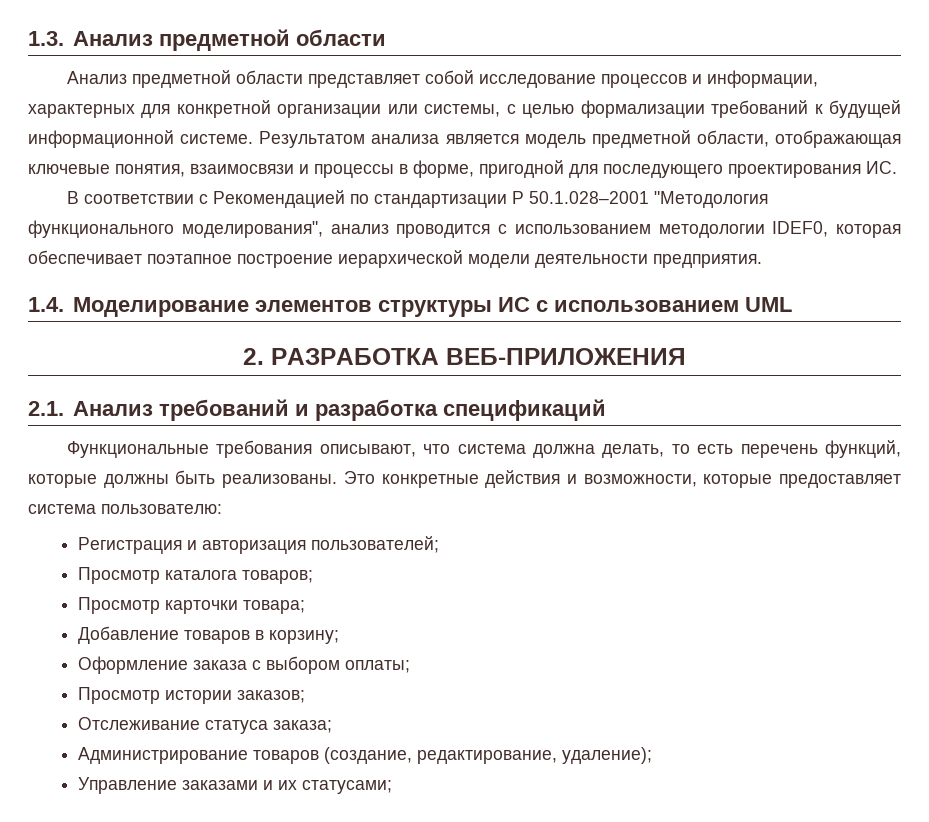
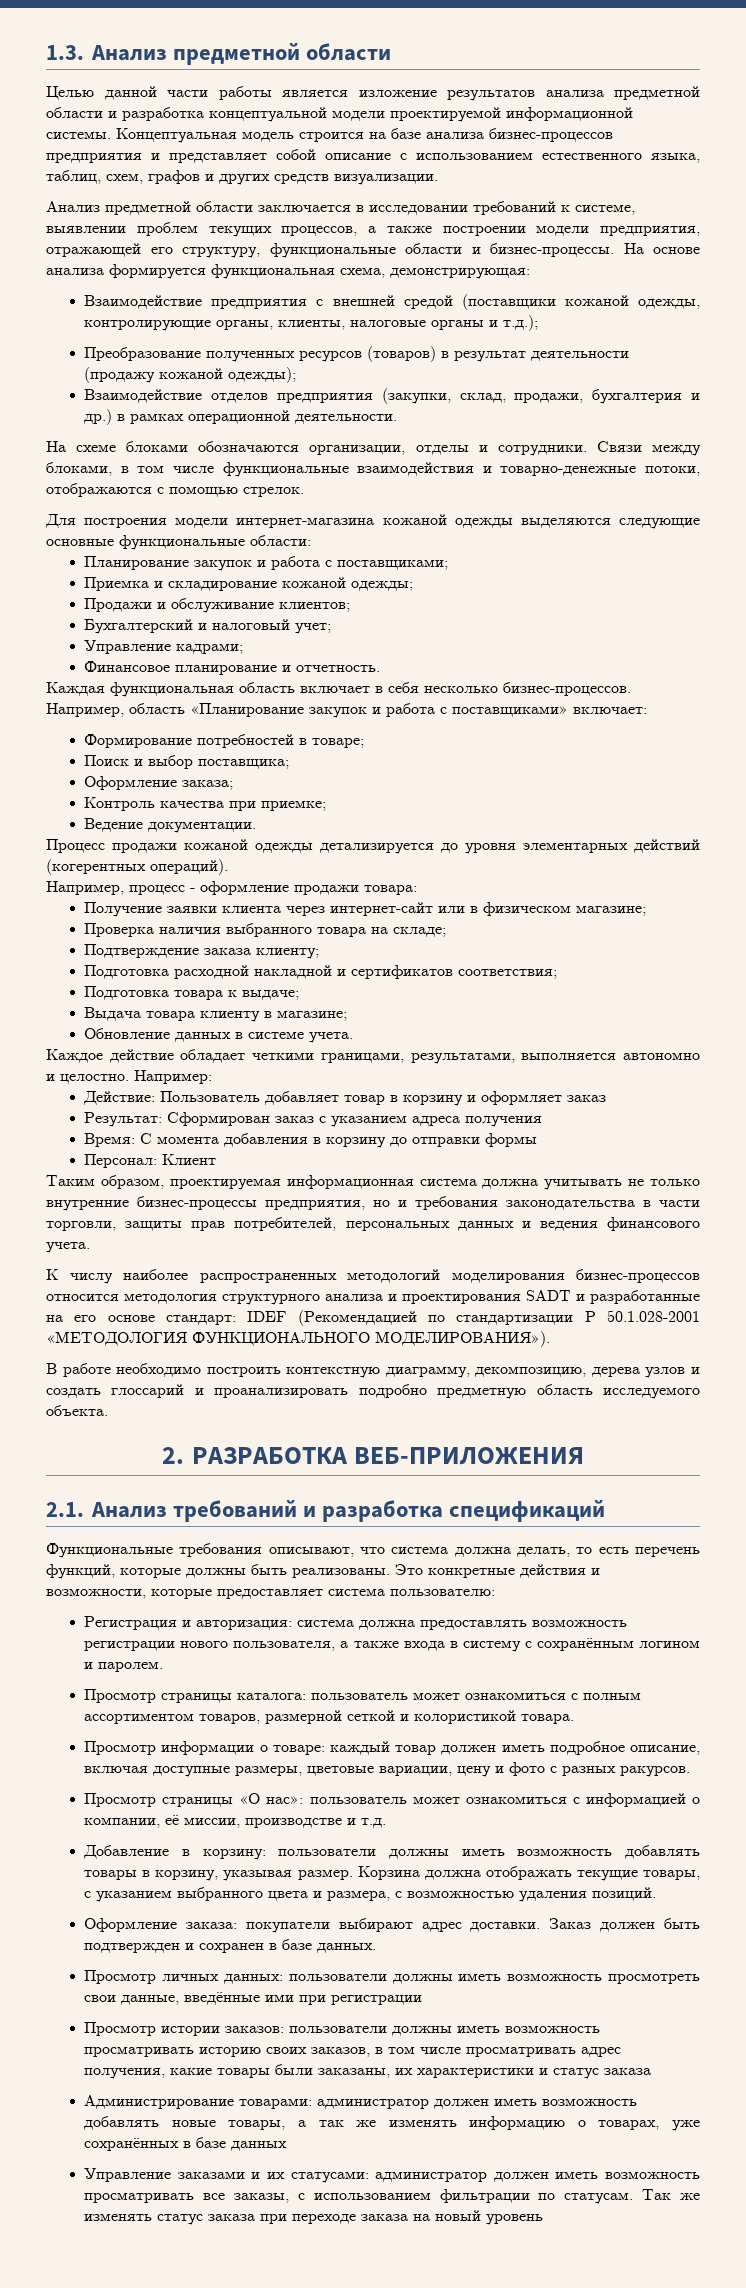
[66,70,818,88] [28,100,902,118] [28,130,901,148] [28,160,897,178] [66,190,768,208] [28,220,901,238] [28,250,762,268] [28,297,792,317] Анализ предметной области представляет собой исследование процессов и информации, характерных для конкретной организации или системы, с целью формализации требований к будущей информационной системе. Результатом анализа является модель предметной области, отображающая ключевые понятия, взаимосвязи и процессы в форме, пригодной для последующего проектирования ИС. // В соответствии с Рекомендацией по стандартизации Р 50.1.028–2001 "Методология функционального моделирования", анализ проводится с использованием методологии IDEF0, которая обеспечивает поэтапное построение иерархической модели деятельности предприятия. // 1.4. Моделирование элементов структуры ИС с использованием UML -> [46,86,700,101] [46,107,633,122] [46,128,613,143] [46,149,700,163] [46,170,438,185] [46,201,635,215] [46,222,700,237] [46,243,700,258] [46,264,530,279] [84,294,700,310] [84,315,539,331] [84,346,630,362] [84,367,297,383] [84,388,700,404] [84,409,398,425] [46,441,701,456] [46,462,700,477] [46,483,304,497] [45,514,700,529] [46,535,311,550] [84,556,449,571] [84,577,414,591] [84,598,351,613] [84,619,332,634] [84,640,244,654] [84,661,381,675] [46,682,631,697] [46,703,647,718] [84,734,365,748] [84,755,290,769] [84,776,234,790] [84,797,327,811] [84,818,257,833] [46,839,700,854] [46,859,228,875] [46,881,417,895] [84,902,647,917] [84,923,447,937] [84,944,320,959] [84,965,558,979] [84,986,300,1000] [84,1007,348,1022] [84,1028,354,1043] [46,1049,700,1064] [46,1070,212,1084] [83,1091,607,1106] [84,1112,543,1127] [84,1133,538,1148] [84,1154,217,1168] [46,1175,700,1190] [46,1196,700,1211] [46,1217,700,1231] [46,1242,90,1253] [46,1269,700,1284] [46,1290,700,1305] [46,1310,700,1326] [46,1331,550,1347] [46,1363,700,1378] [46,1384,701,1399] [46,1405,108,1416] Целью данной части работы является изложение результатов анализа предметной области и разработка концептуальной модели проектируемой информационной системы. Концептуальная модель строится на базе анализа бизнес-процессов предприятия и представляет собой описание с использованием естественного языка, таблиц, схем, графов и других средств визуализации. // Анализ предметной области заключается в исследовании требований к системе, выявлении проблем текущих процессов, а также построении модели предприятия, отражающей его структуру, функциональные области и бизнес-процессы. На основе анализа формируется функциональная схема, демонстрирующая: // Взаимодействие предприятия с внешней средой (поставщики кожаной одежды, контролирующие органы, клиенты, налоговые органы и т.д.); // Преобразование полученных ресурсов (товаров) в результат деятельности (продажу кожаной одежды); // Взаимодействие отделов предприятия (закупки, склад, продажи, бухгалтерия и др.) в рамках операционной деятельности. // На схеме блоками обозначаются организации, отделы и сотрудники. Связи между блоками, в том числе функциональные взаимодействия и товарно-денежные потоки, отображаются с помощью стрелок. // Для построения модели интернет-магазина кожаной одежды выделяются следующие основные функциональные области: // Планирование закупок и работа с поставщиками; // Приемка и складирование кожаной одежды; // Продажи и обслуживание клиентов; // Бухгалтерский и налоговый учет; // Управление кадрами; // Финансовое планирование и отчетность. // Каждая функциональная область включает в себя несколько бизнес-процессов. Например, область «Планирование закупок и работа с поставщиками» включает: // Формирование потребностей в товаре; // Поиск и выбор поставщика; // Оформление заказа; // Контроль качества при приемке; // Ведение документации. // Процесс продажи кожаной одежды детализируется до уровня элементарных действий (когерентных операций). // Например, процесс - оформление продажи товара: // Получение заявки клиента через интернет-сайт или в физическом магазине; // Проверка наличия выбранного товара на складе; // Подтверждение заказа клиенту; // Подготовка расходной накладной и сертификатов соответствия; // Подготовка товара к выдаче; // Выдача товара клиенту в магазине; // Обновление данных в системе учета. // Каждое действие обладает четкими границами, результатами, выполняется автономно и целостно. Например: // Действие: Пользователь добавляет товар в корзину и оформляет заказ // Результат: Сформирован заказ с указанием адреса получения // Время: С момента добавления в корзину до отправки формы // Персонал: Клиент // Таким образом, проектируемая информационная система должна учитывать не только внутренние бизнес-процессы предприятия, но и требования законодательства в части торговли, защиты прав потребителей, персональных данных и ведения финансового учета. // К числу наиболее распространенных методологий моделирования бизнес-процессов относится методология структурного анализа и проектирования SADT и разработанные на его основе стандарт: IDEF (Рекомендацией по стандартизации Р 50.1.028-2001 «МЕТОДОЛОГИЯ ФУНКЦИОНАЛЬНОГО МОДЕЛИРОВАНИЯ»). // В работе необходимо построить контекстную диаграмму, декомпозицию, дерева узлов и создать глоссарий и проанализировать подробно предметную область исследуемого объекта.
[201,536,439,554] [77,567,313,584] [77,597,305,614] [77,626,339,644] [77,656,410,674] [77,687,305,704] [77,717,332,734] [77,747,652,764] [77,777,392,794] авторизация пользователей; // Просмотр каталога товаров; // Просмотр карточки товара; // Добавление товаров в корзину; // Оформление заказа с выбором оплаты; // Просмотр истории заказов; // Отслеживание статуса заказа; // Администрирование товаров (создание, редактирование, удаление); // Управление заказами и их статусами; -> [196,1619,628,1630] [84,1638,700,1652] [84,1661,164,1672] [84,1689,642,1703] [84,1710,575,1724] [84,1741,700,1755] [84,1762,691,1777] [84,1793,700,1807] [84,1815,387,1828] [83,1845,700,1860] [84,1866,700,1881] [84,1887,657,1902] [84,1918,700,1933] [84,1939,377,1953] [84,1970,700,1984] [84,1992,423,2005] [84,2022,601,2036] [84,2046,622,2057] [84,2064,652,2079] [84,2095,638,2109] [84,2116,700,2131] [84,2137,288,2151] [84,2168,700,2183] [84,2189,700,2204] [84,2210,544,2225] авторизация: система должна предоставлять возможность регистрации нового пользователя, а также входа в систему с сохранённым логином и паролем. // Просмотр страницы каталога: пользователь может ознакомиться с полным ассортиментом товаров, размерной сеткой и колористикой товара. // Просмотр информации о товаре: каждый товар должен иметь подробное описание, включая доступные размеры, цветовые вариации, цену и фото с разных ракурсов. // Просмотр страницы «О нас»: пользователь может ознакомиться с информацией о компании, её миссии, производстве и т.д. // Добавление в корзину: пользователи должны иметь возможность добавлять товары в корзину, указывая размер. Корзина должна отображать текущие товары, с указанием выбранного цвета и размера, с возможностью удаления позиций. // Оформление заказа: покупатели выбирают адрес доставки. Заказ должен быть подтвержден и сохранен в базе данных. // Просмотр личных данных: пользователи должны иметь возможность просмотреть свои данные, введённые ими при регистрации // Просмотр истории заказов: пользователи должны иметь возможность просматривать историю своих заказов, в том числе просматривать адрес получения, какие товары были заказаны, их характеристики и статус заказа // Администрирование товарами: администратор должен иметь возможность добавлять новые товары, а так же изменять информацию о товарах, уже сохранённых в базе данных // Управление заказами и их статусами: администратор должен иметь возможность просматривать все заказы, с использованием фильтрации по статусам. Так же изменять статус заказа при переходе заказа на новый уровень

